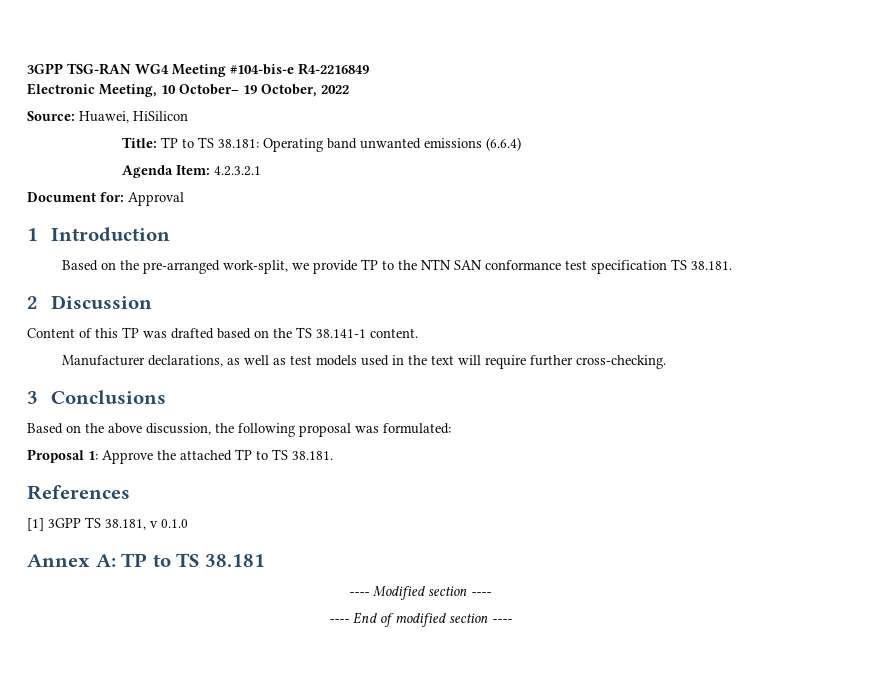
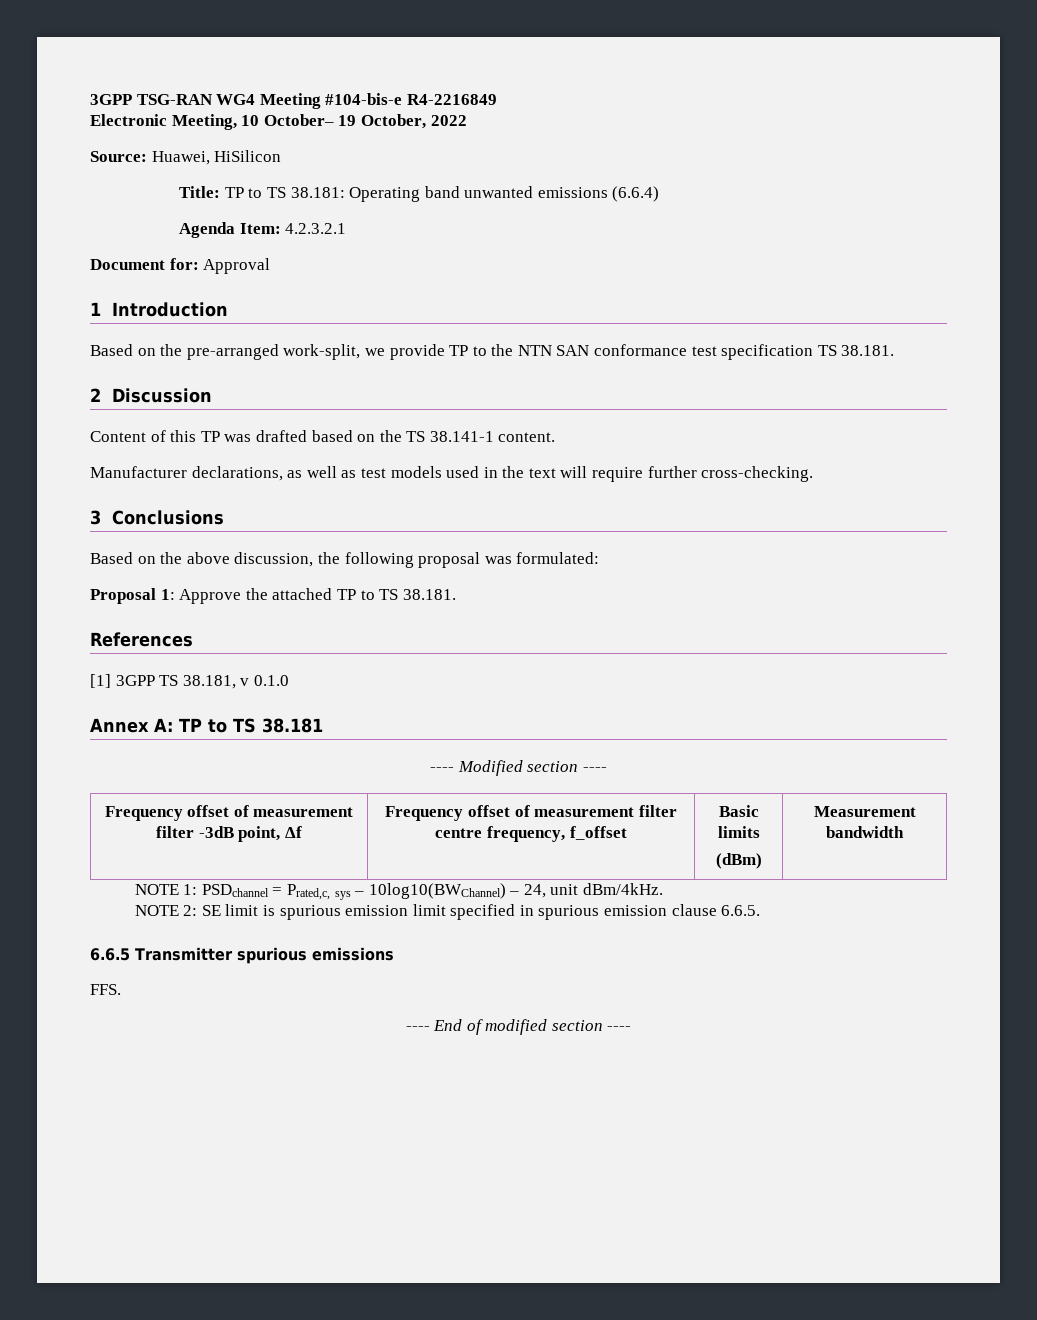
(492, 594) none -> [104,805,354,821] [156,826,302,842] [385,805,677,821] [435,826,627,842] [718,805,759,817] [717,826,760,838] [715,853,762,869] [813,806,916,817] [826,826,904,838] [134,883,664,900] [134,904,761,920] [90,947,394,964] [90,984,121,995] // Frequency offset of measurement filter -3dB point, Δf | Frequency offset of measurement filter centre frequency, f_offset | Basic limits // (dBm) | Measurement bandwidth // NOTE 1: PSDchannel = Prated,c, sys – 10log10(BWChannel) – 24, unit dBm/4kHz. // NOTE 2: SE limit is spurious emission limit specified in spurious emission clause 6.6.5. // 6.6.5 Transmitter spurious emissions // FFS.

